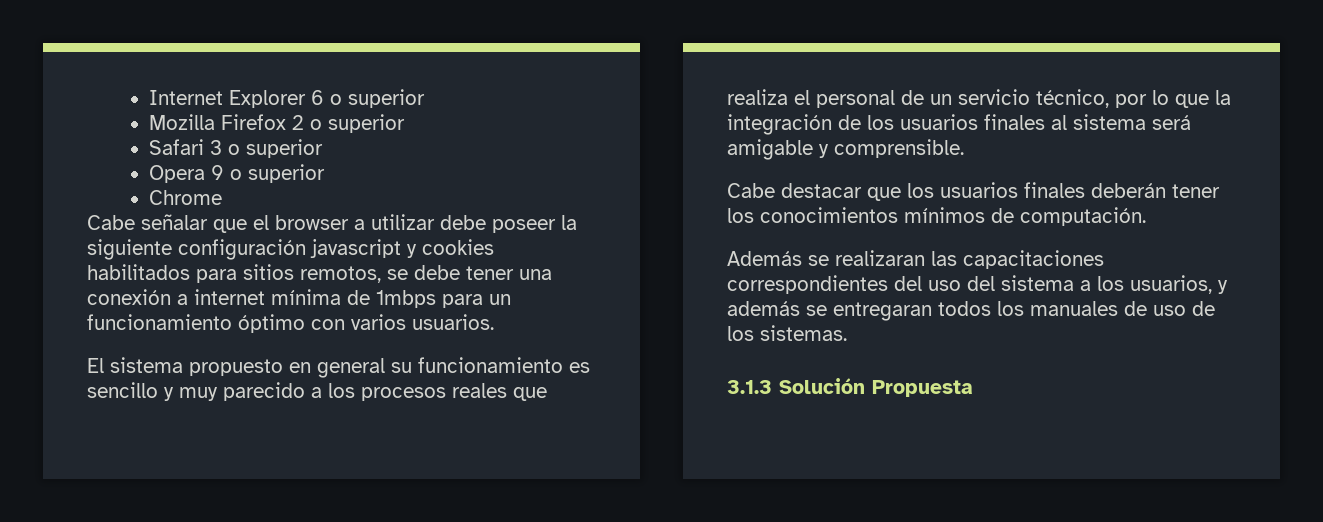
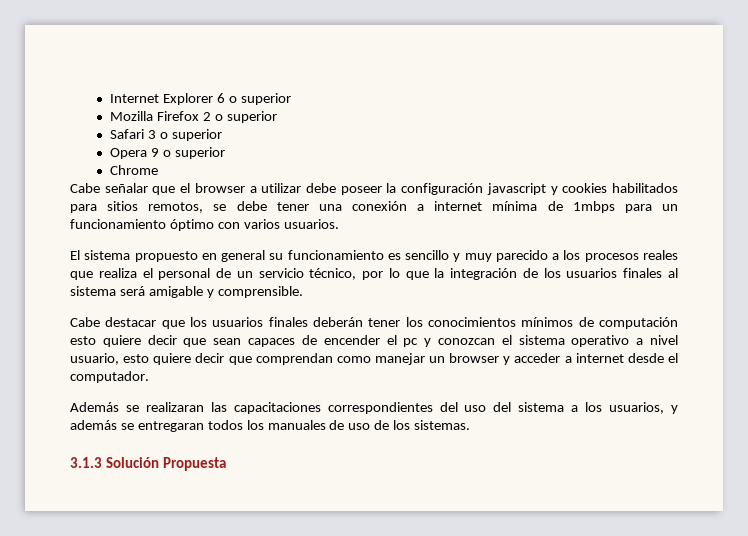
[87,239,172,260] siguiente -> (397, 188) none
[1020,207,1146,226] computación. -> [598,317,678,329] [70,335,678,347] [70,353,678,365] [70,371,149,383] computación esto quiere decir que sean capaces de encender el pc y conozcan el sistema operativo a nivel usuario, esto quiere decir que comprendan como manejar un browser y acceder a internet desde el computador.

